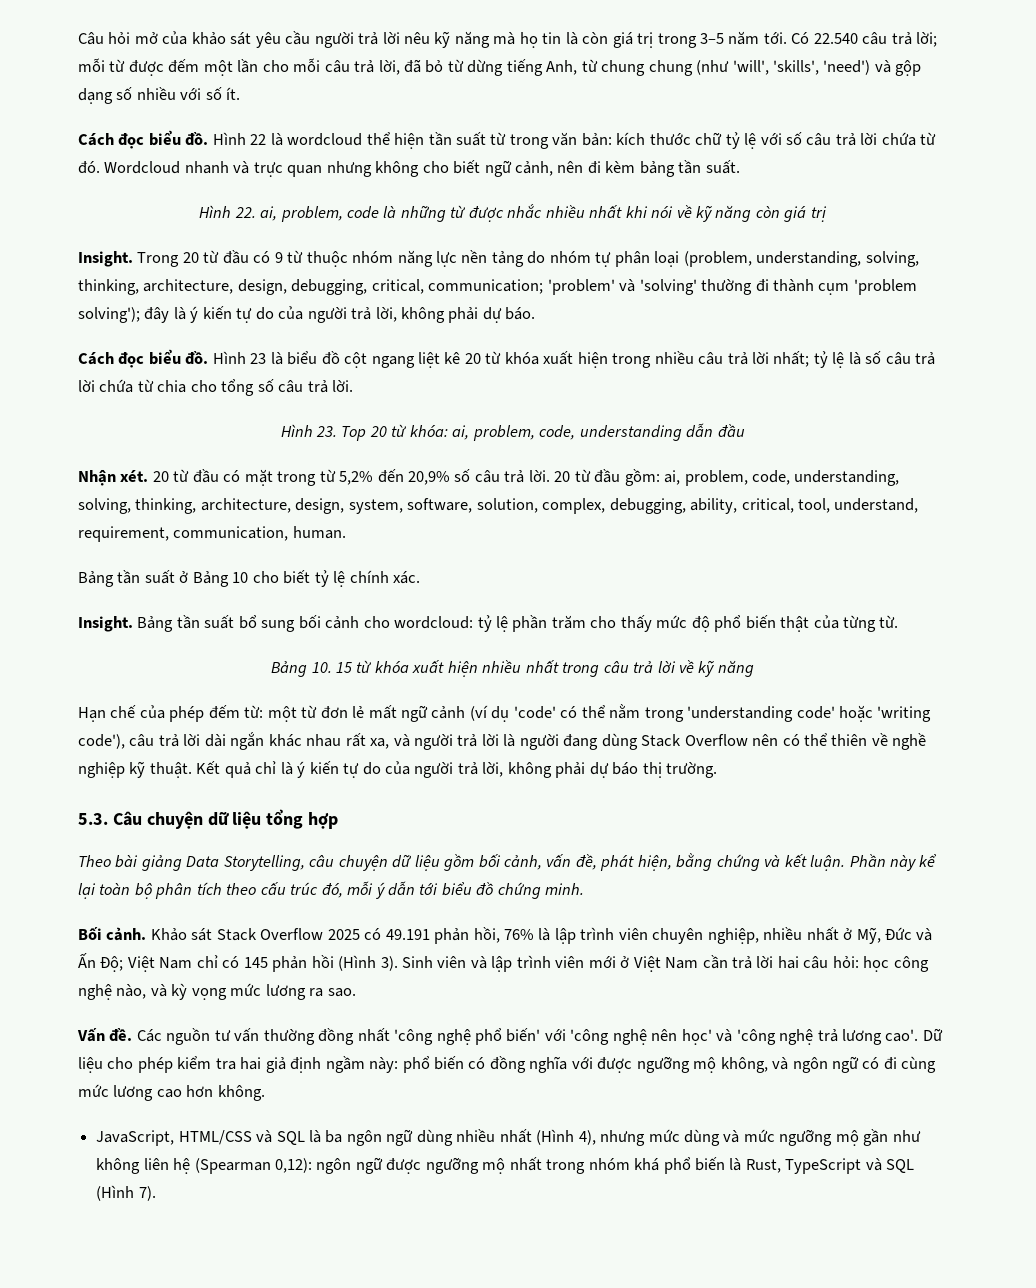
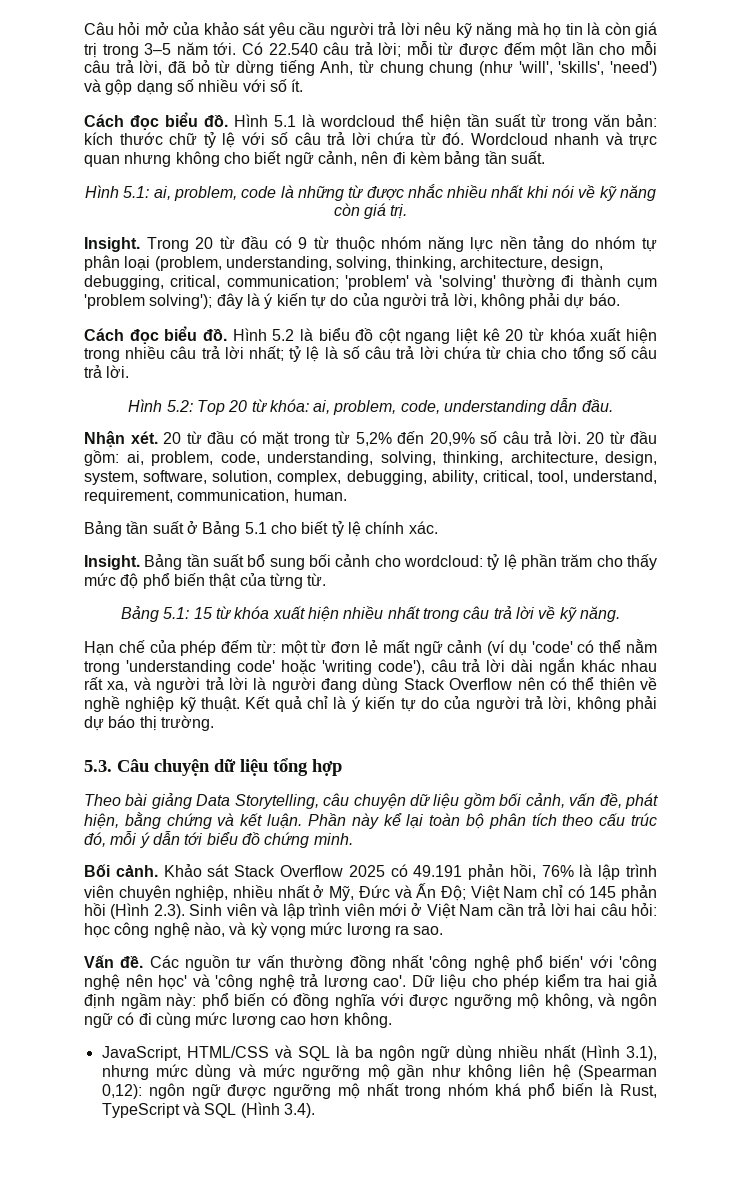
[250,134,267,145] 22 -> [274,115,297,127] 5.1
[234,207,256,218] 22. -> [123,186,150,198] 5.1:
[810,206,827,222] trị -> [390,204,408,219] trị.
[250,353,267,364] 23 -> [272,329,295,341] 5.2
[315,426,337,437] 23. -> [166,400,193,412] 5.2:
[717,424,745,437] đầu -> [581,399,613,412] đầu.
[232,572,249,583] 10 -> [244,522,267,534] 5.1
[311,662,332,673] 10. -> [163,607,190,619] 5.1:
[717,660,754,677] năng -> [579,606,620,622] năng.
[380,956,398,971] 3). -> [153,904,185,919] 2.3).
[578,1130,596,1145] 4), -> [625,1046,657,1061] 3.1),
[138,1186,156,1201] 7). -> [283,1103,315,1118] 3.4).

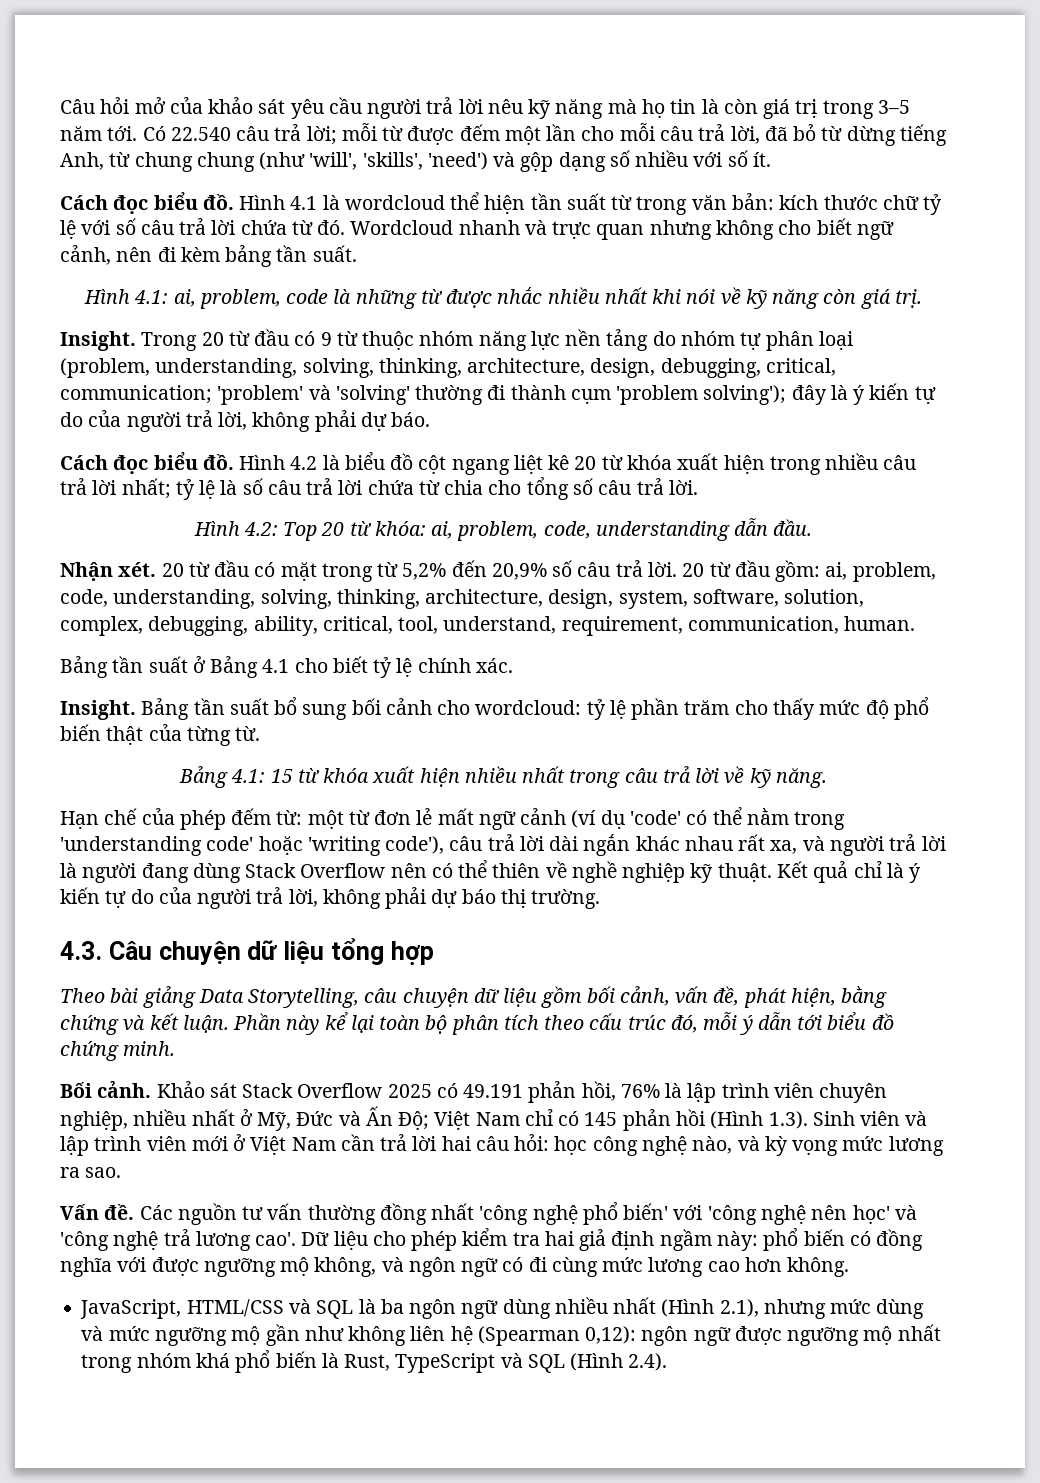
[274,115,297,127] 5.1 -> [290,196,318,210] 4.1
[123,186,150,198] 5.1: -> [134,290,169,304] 4.1:
[272,329,295,341] 5.2 -> [290,456,318,470] 4.2
[166,400,193,412] 5.2: -> [243,522,278,536] 4.2:
[244,522,267,534] 5.1 -> [262,659,290,673] 4.1
[163,607,190,619] 5.1: -> [231,769,266,783] 4.1:
[84,760,112,772] 5.3. -> [60,941,102,960] 4.3.
[153,904,185,919] 2.3). -> [768,1111,808,1129] 1.3).
[625,1046,657,1061] 3.1), -> [719,1299,759,1317] 2.1),
[283,1103,315,1118] 3.4). -> [628,1353,668,1371] 2.4).

